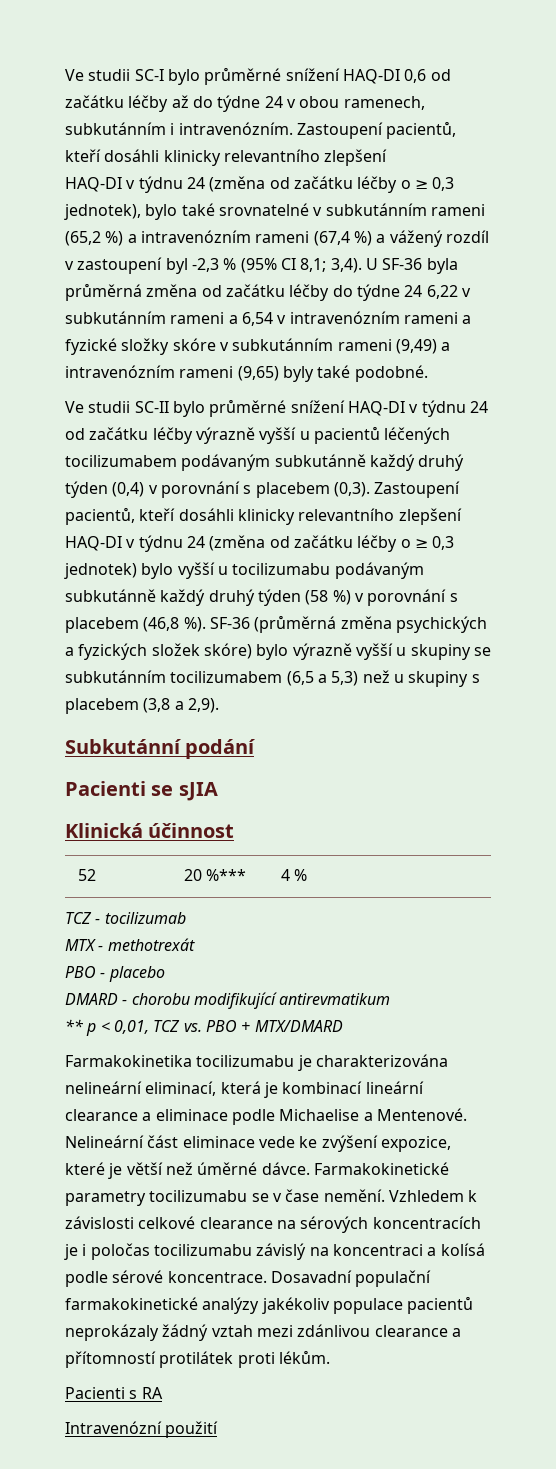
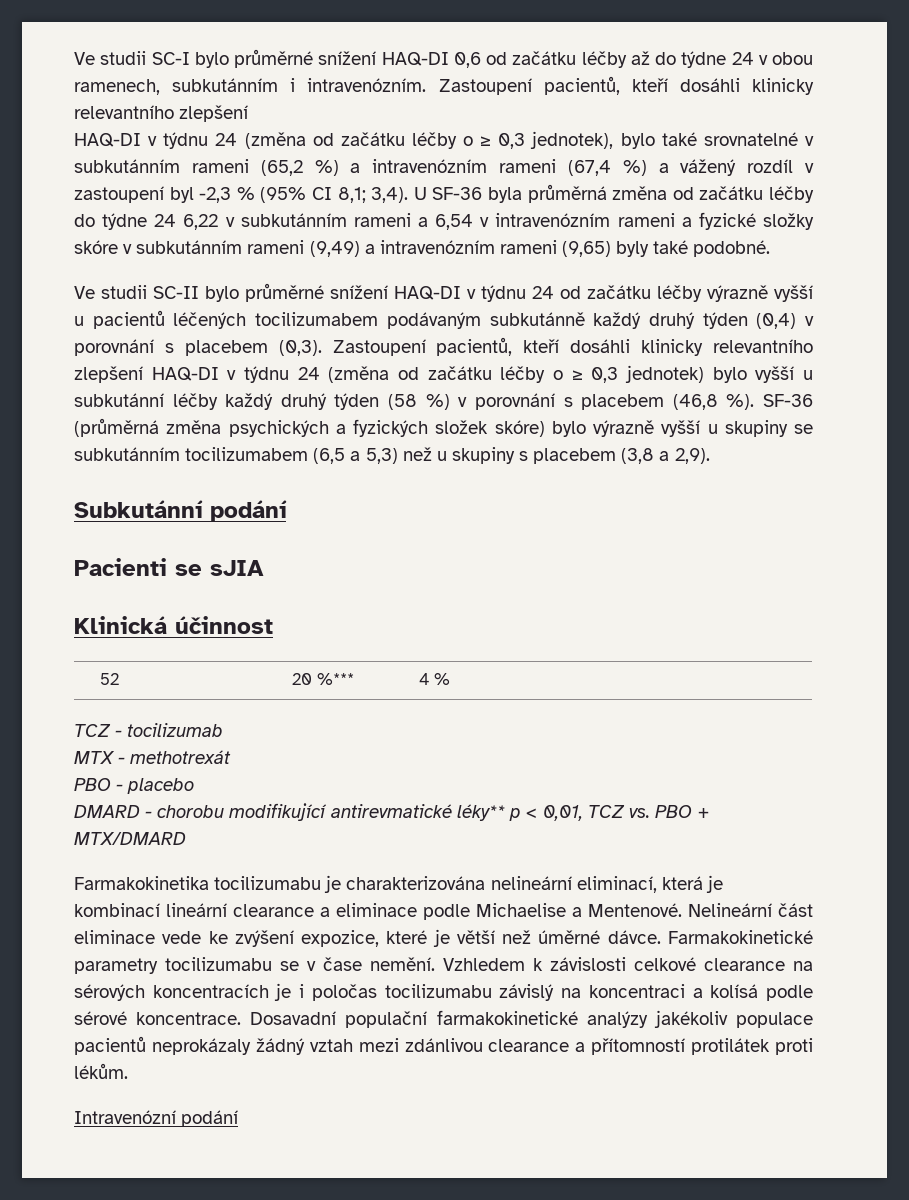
[232,562,424,579] [65,589,156,602] tocilizumabu podávaným subkutánně -> [74,393,218,410] subkutánní léčby
[279,993,391,1005] [65,1019,84,1032] antirevmatikum // ** -> [330,804,505,821] antirevmatické léky**
[65,1387,163,1399] // Pacienti s RA -> (128, 1071) none
[165,1421,219,1438] použití -> [181,1110,239,1127] podání

